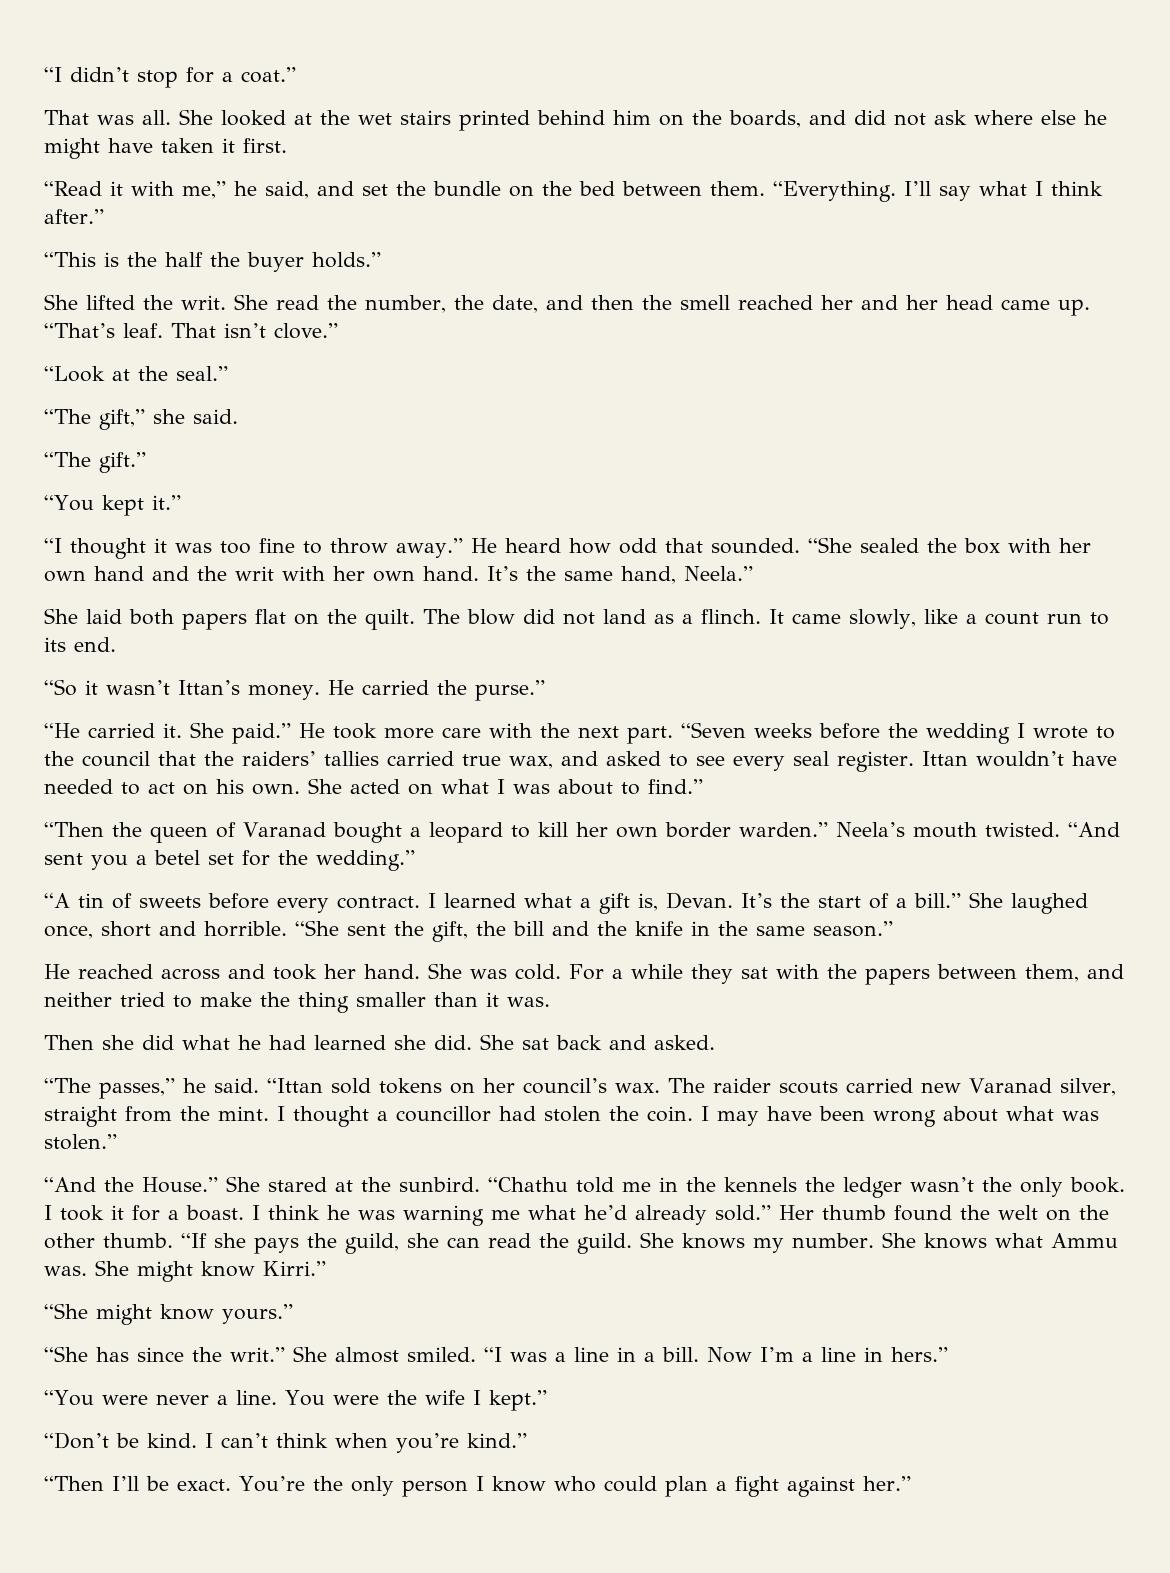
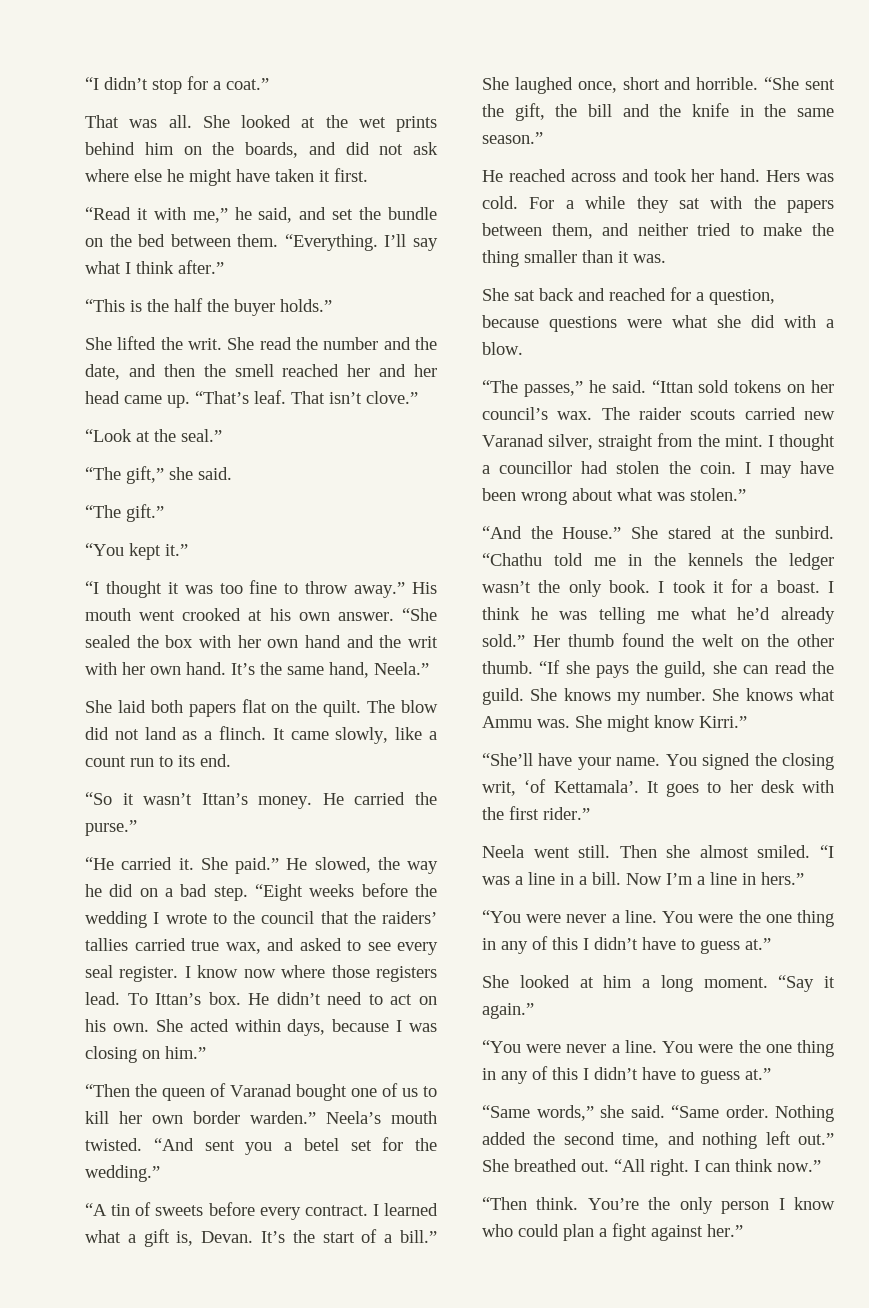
[400,110,530,131] stairs printed -> [396,116,437,132] prints
[365,295,446,313] number, -> [323,337,411,350] number and
[470,538,800,554] He heard how odd that sounded. -> [412,582,437,594] [85,608,394,621] His mouth went crooked at his own answer.
[333,722,746,744] took more care with the next part. “Seven -> [314,857,438,874] [85,884,303,901] slowed, the way he did on a bad step. “Eight
[921,751,1117,767] [44,779,113,794] Ittan wouldn’t have needed -> [184,965,437,982] [85,992,363,1005] I know now where those registers lead. To Ittan’s box. He didn’t need
[408,779,703,795] on what I was about to find.” -> [234,1019,437,1036] [85,1046,206,1063] within days, because I was closing on him.”
[409,822,503,843] a leopard -> [351,1083,418,1097] one of us
[428,963,462,979] She -> [766,170,801,182] Hers
[44,1034,715,1050] Then she did what he had learned she did. She sat back and asked. -> [482,287,775,305] [482,315,834,332] [482,342,523,355] She sat back and reached for a question, because questions were what she did with a blow.
[403,1205,484,1226] warning -> [599,607,646,624] telling
[44,1303,293,1325] [44,1346,327,1362] “She might know yours.” // “She has since the writ.” She -> [482,753,834,770] [482,779,834,797] [482,806,590,820] [482,845,691,858] “She’ll have your name. You signed the closing writ, ‘of Kettamala’. It goes to her desk with the first rider.” // Neela went still. Then she
[424,1390,547,1411] [44,1432,527,1453] [44,1476,231,1491] wife I kept.” // “Don’t be kind. I can’t think when you’re kind.” // “Then I’ll be exact. -> [765,910,834,927] [482,936,771,954] [482,975,835,992] [482,1003,534,1019] [482,1040,834,1057] [482,1066,771,1084] [482,1105,834,1122] [482,1131,834,1149] [482,1159,821,1176] [482,1197,579,1210] one thing in any of this I didn’t have to guess at.” // She looked at him a long moment. “Say it again.” // “You were never a line. You were the one thing in any of this I didn’t have to guess at.” // “Same words,” she said. “Same order. Nothing added the second time, and nothing left out.” She breathed out. “All right. I can think now.” // “Then think.

